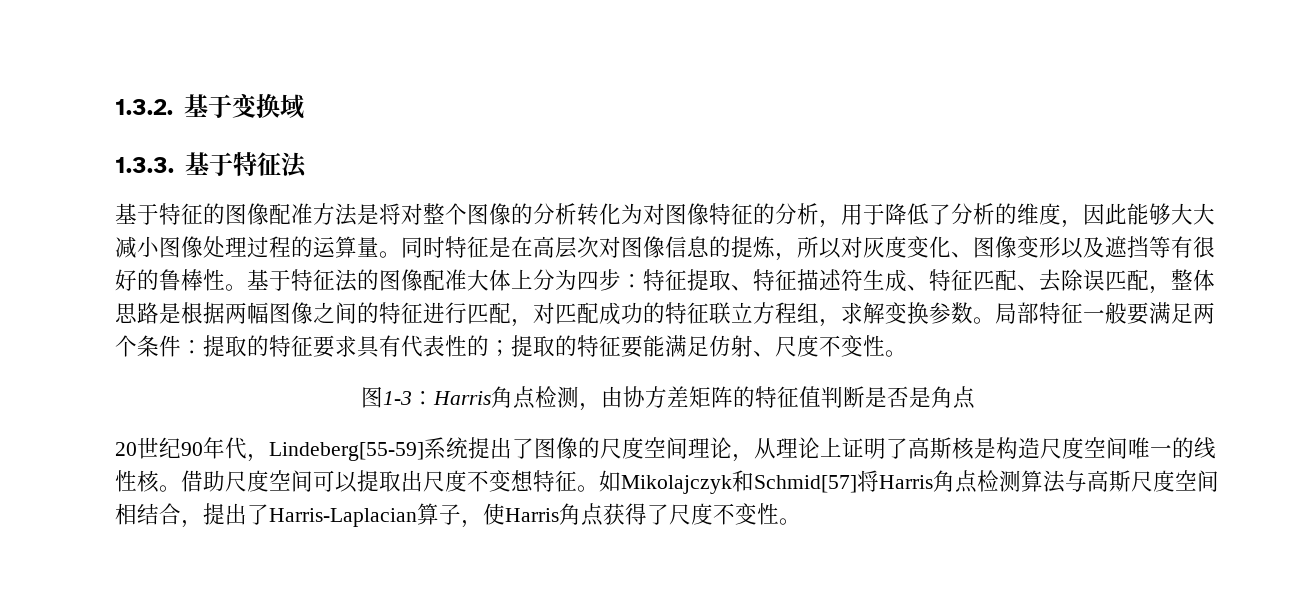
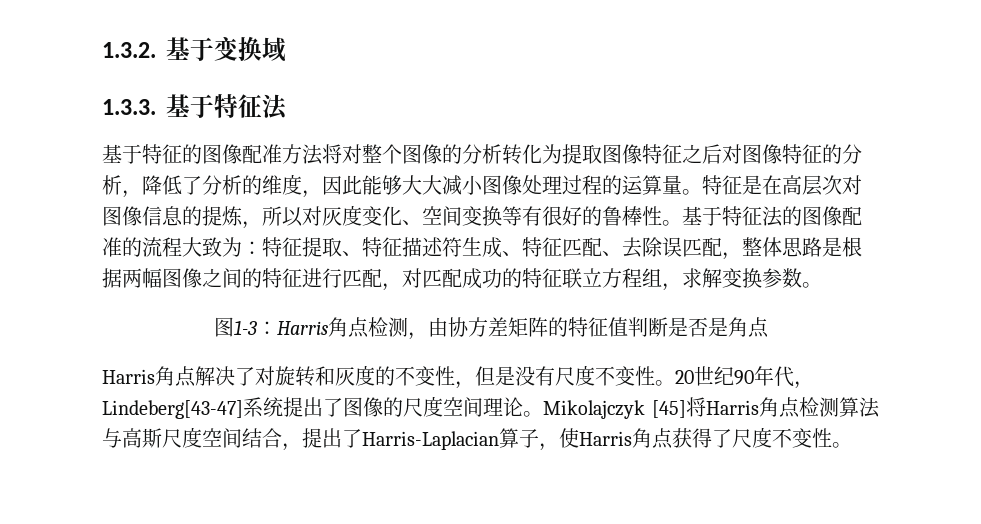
[357,203,379,225] 是 -> (323, 154) none
(643, 213) none -> [562,144,722,164] 提取图像特征之后
[841,203,885,225] 用于 -> (142, 194) none
[401,236,445,258] 同时 -> (702, 192) none
[973,236,1149,259] 图像变形以及遮挡 -> [422,206,502,226] 空间变换
[467,269,621,291] 大体上分为四步 -> [122,237,242,257] 的流程大致为
[995,302,1215,325] [115,335,907,358] 局部特征一般要满足两个条件：提取的特征要求具有代表性的；提取的特征要能满足仿射、尺度不变性。 -> (822, 285) none
(975, 397) none -> [102,365,675,389] Harris角点解决了对旋转和灰度的不变性，但是没有尺度不变性。
[269,442,424,461] Lindeberg[55-59] -> [102,400,243,419] Lindeberg[43-47]
[732,437,1216,462] [115,470,857,494] ，从理论上证明了高斯核是构造尺度空间唯一的线性核。借助尺度空间可以提取出尺度不变想特征。如Mikolajczyk和Schmid[57] -> [523,400,686,419] 。Mikolajczyk [45]
[115,503,137,525] 相 -> (242, 438) none

